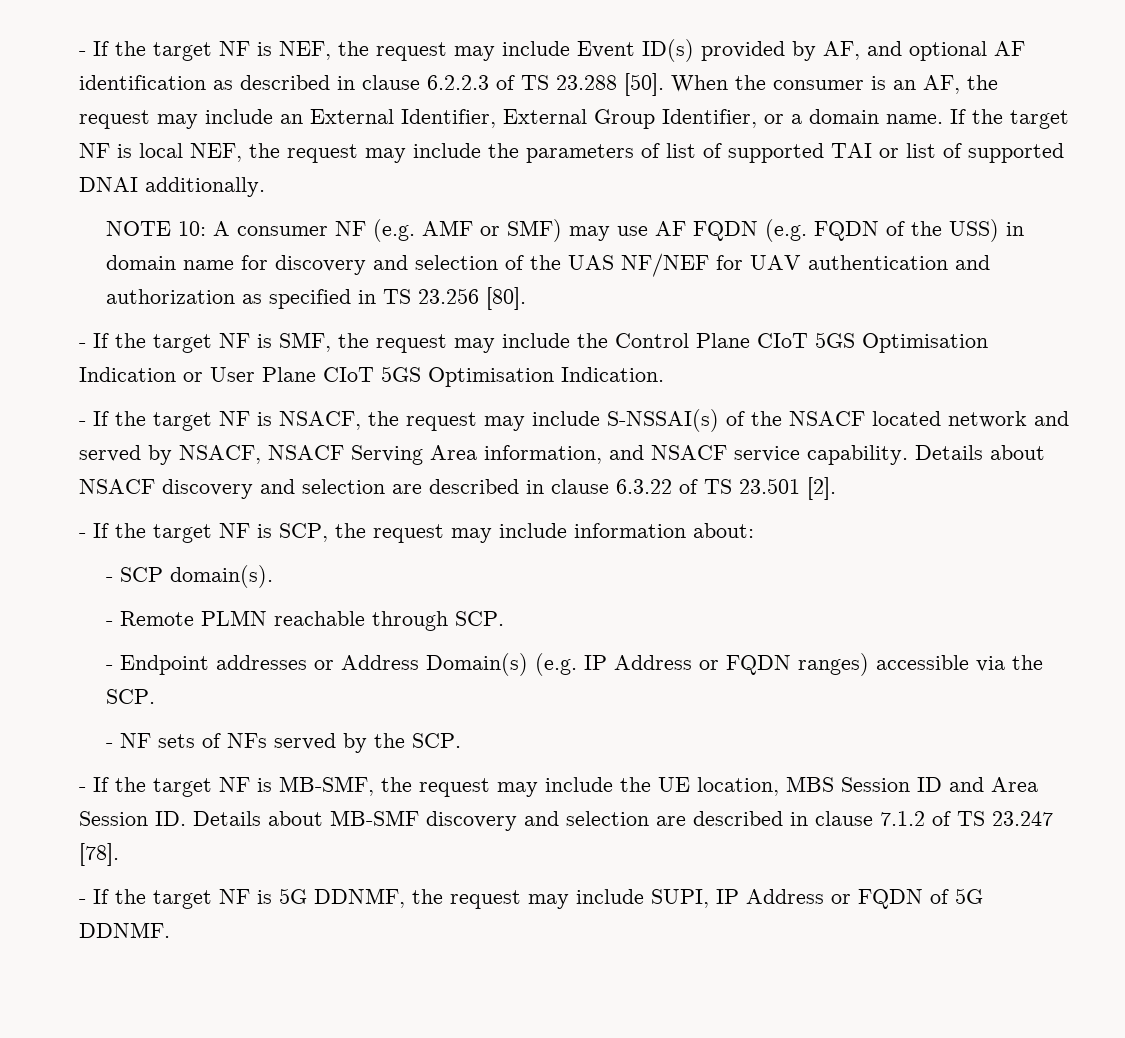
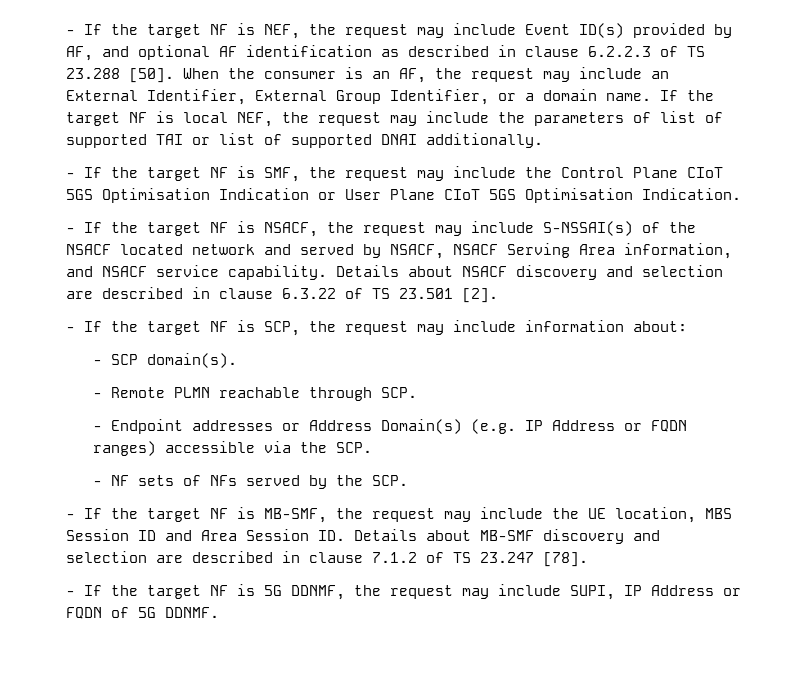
[106,219,1025,242] [106,253,991,277] [106,287,527,310] // NOTE 10: A consumer NF (e.g. AMF or SMF) may use AF FQDN (e.g. FQDN of the USS) in domain name for discovery and selection of the UAS NF/NEF for UAV authentication and authorization as specified in TS 23.256 [80]. -> (543, 140) none

